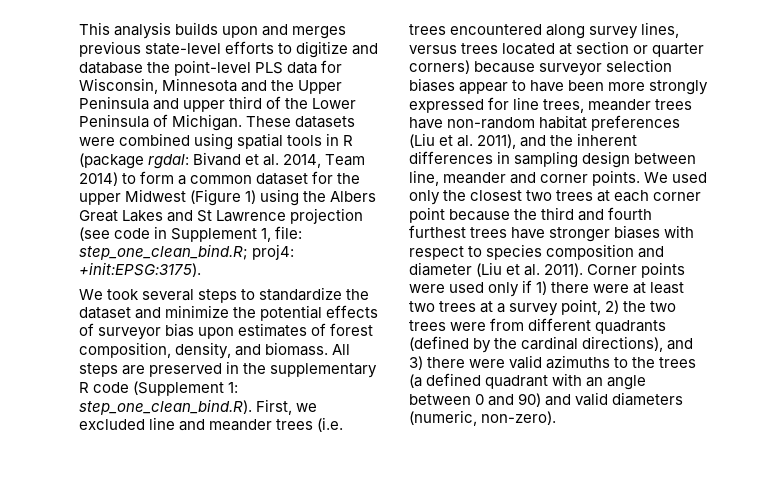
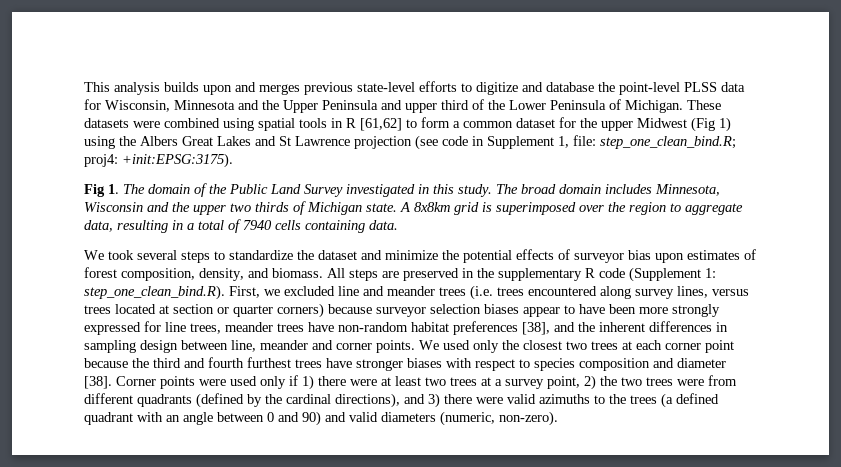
[255,62,284,74] PLS -> [684,82,717,92] PLSS
[79,152,366,169] [79,172,118,186] (package rgdal: Bivand et al. 2014, Team 2014) -> [360,118,402,131] [61,62]
[190,189,242,206] (Figure -> [691,117,715,132] (Fig
(201, 269) none -> [84,183,720,197] [84,201,743,215] [84,219,398,233] // Fig 1. The domain of the Public Land Survey investigated in this study. The broad domain includes Minnesota, Wisconsin and the upper two thirds of Michigan state. A 8x8km grid is superimposed over the region to aggregate data, resulting in a total of 7940 cells containing data.
[409,133,517,149] (Liu et al. 2011), -> [522,322,550,335] [38],
[476,262,584,277] (Liu et al. 2011). -> [84,376,112,389] [38].

